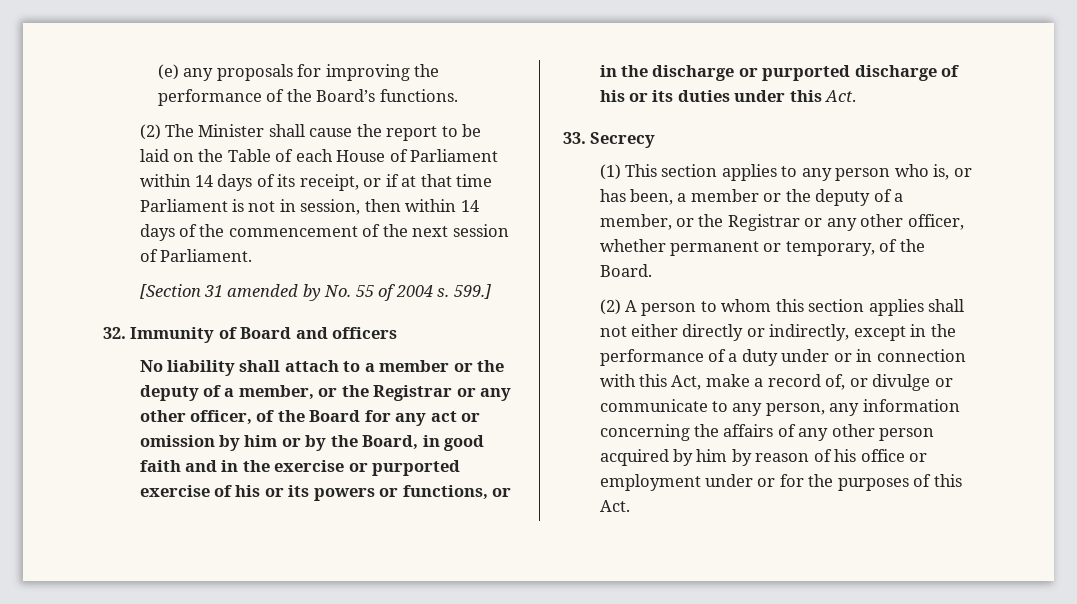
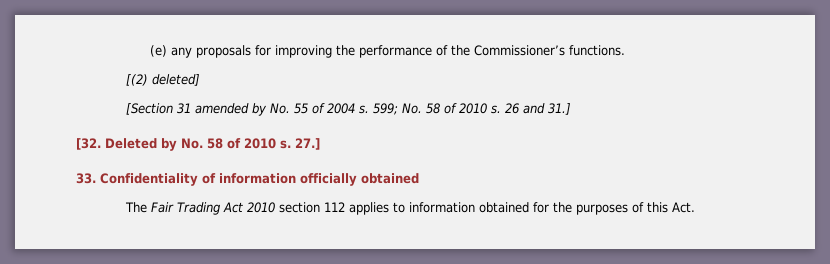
[316,89,376,102] Board’s -> [474,45,566,56] Commissioner’s
[139,124,482,141] [139,149,499,162] [139,174,493,191] [139,199,479,215] [139,224,509,241] [139,249,252,262] (2) The Minister shall cause the report to be laid on the Table of each House of Parliament within 14 days of its receipt, or if at that time Parliament is not in session, then within 14 days of the commencement of the next session of Parliament. -> [125,74,200,86] [(2) deleted]
[453,284,491,299] [103,327,398,343] [139,360,505,376] [139,385,512,401] [139,410,481,426] [139,435,485,451] [139,460,461,476] [139,485,512,501] [599,65,960,81] [599,90,857,102] [563,132,656,148] [599,164,972,181] [599,189,904,206] [599,214,964,231] [599,239,925,256] [599,264,652,277] [599,299,965,316] [599,324,956,341] [599,349,966,366] [599,374,953,391] [599,399,960,416] [599,424,935,441] [599,449,928,466] [599,474,776,491] 599.] // 32. Immunity of Board and officers // No liability shall attach to a member or the deputy of a member, or the Registrar or any other officer, of the Board for any act or omission by him or by the Board, in good faith and in the exercise or purported exercise of his or its powers or functions, or in the discharge or purported discharge of his or its duties under this Act. // 33. Secrecy // (1) This section applies to any person who is, or has been, a member or the deputy of a member, or the Registrar or any other officer, whether permanent or temporary, of the Board. // (2) A person to whom this section applies shall not either directly or indirectly, except in the performance of a duty under or in connection with this Act, make a record of, or divulge or communicate to any person, any information concerning the affairs of any other person acquired by him by reason of his office or employment under or -> [372,103,571,115] [76,138,320,151] [76,173,419,186] [124,202,529,215] 599; No. 58 of 2010 s. 26 and 31.] // [32. Deleted by No. 58 of 2010 s. 27.] // 33. Confidentiality of information officially obtained // The Fair Trading Act 2010 section 112 applies to information obtained

